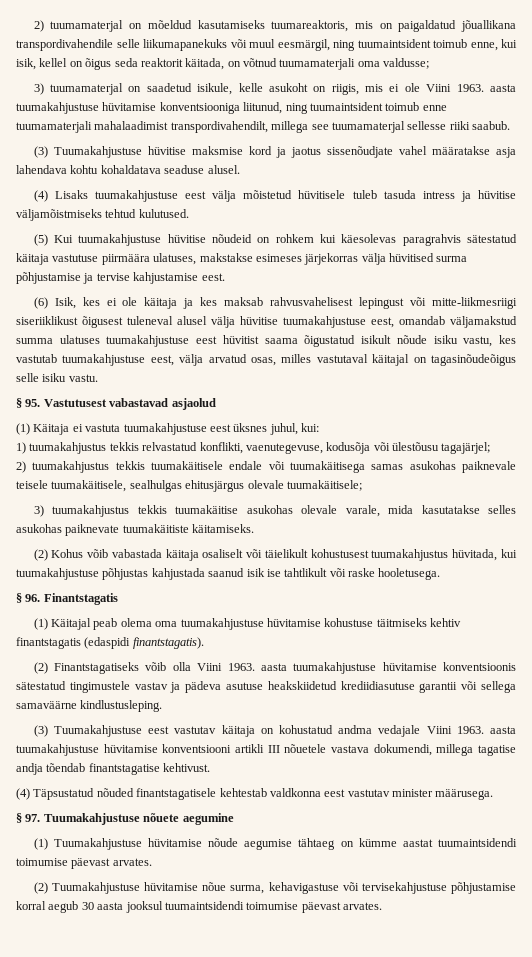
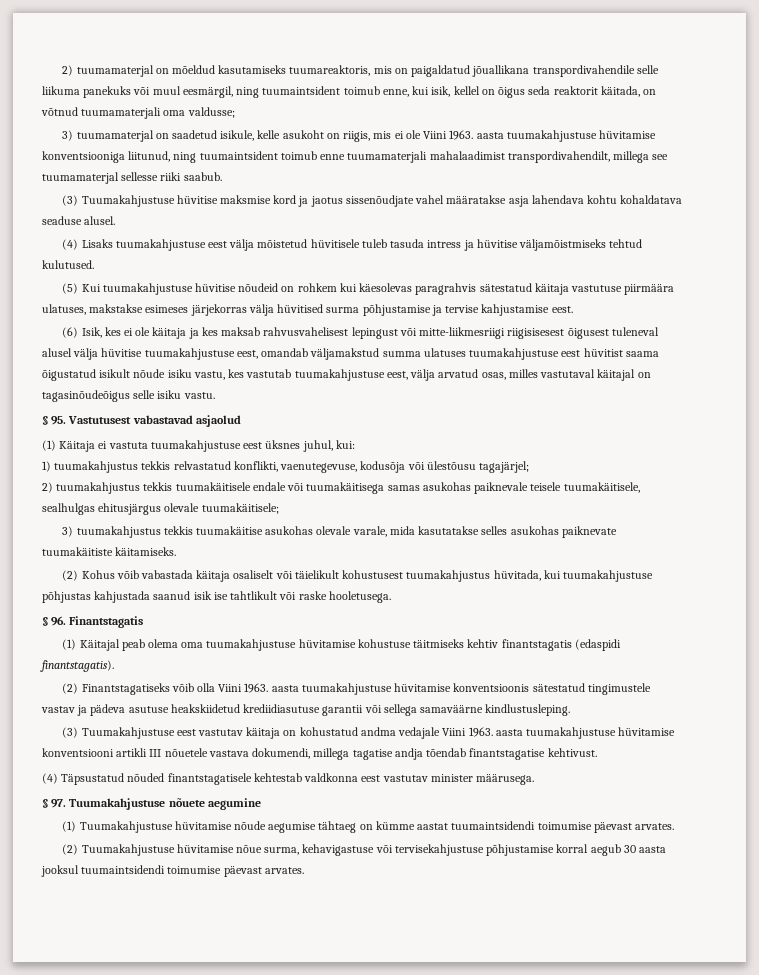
[143,39,227,51] liikumapanekuks -> [42,86,132,98] liikuma panekuks
[16,316,78,325] siseriiklikust -> [507,328,565,339] riigisisesest

